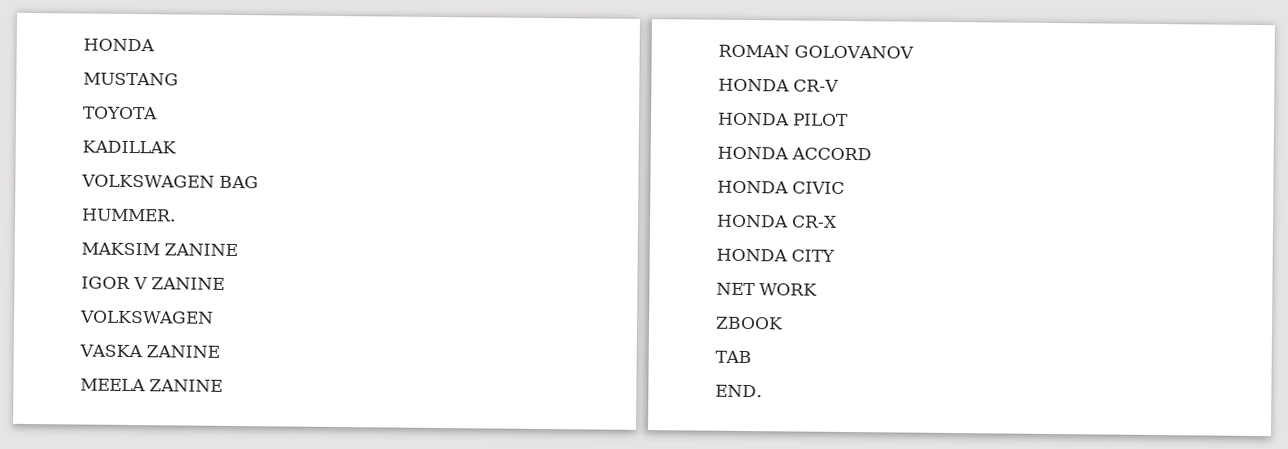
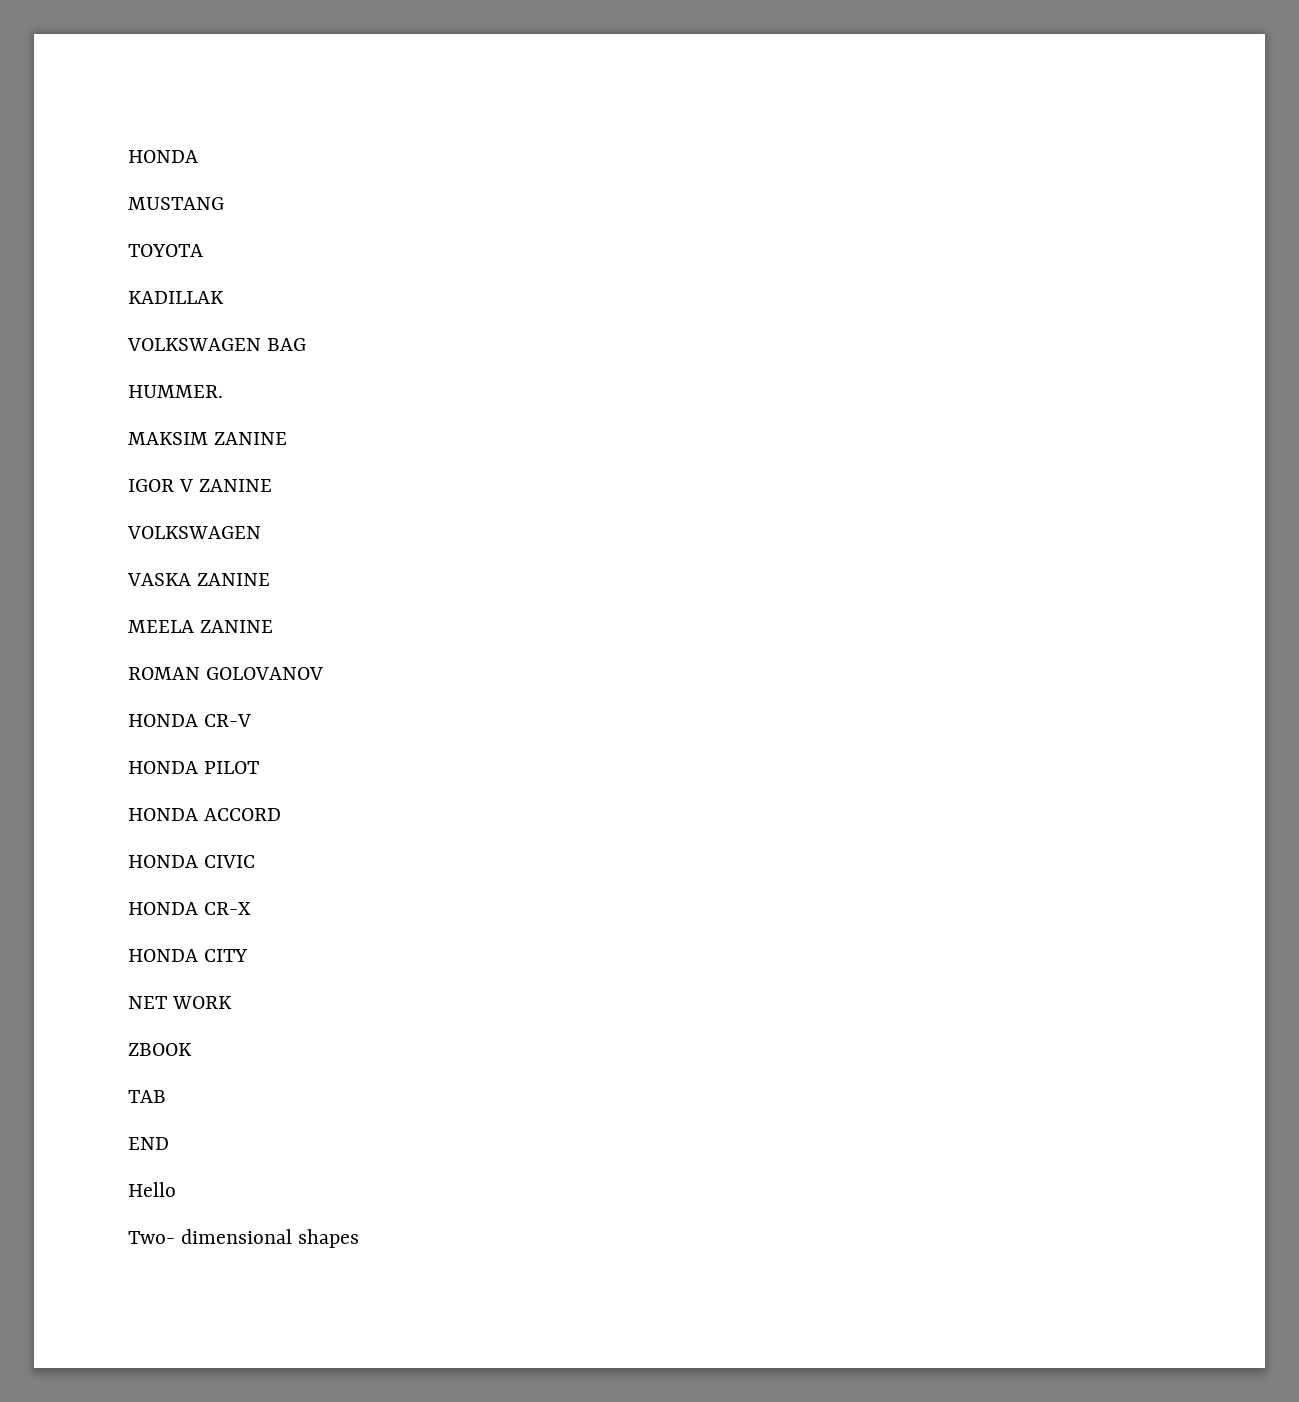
[715,384,762,398] END. -> [128,1137,169,1150] [128,1182,176,1197] [128,1229,360,1248] END // Hello // Two- dimensional shapes

